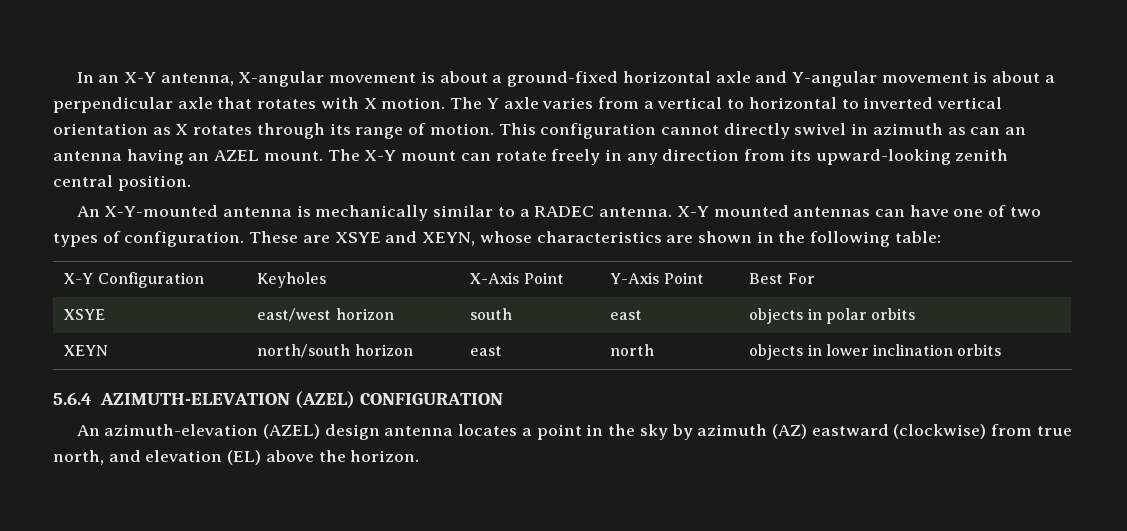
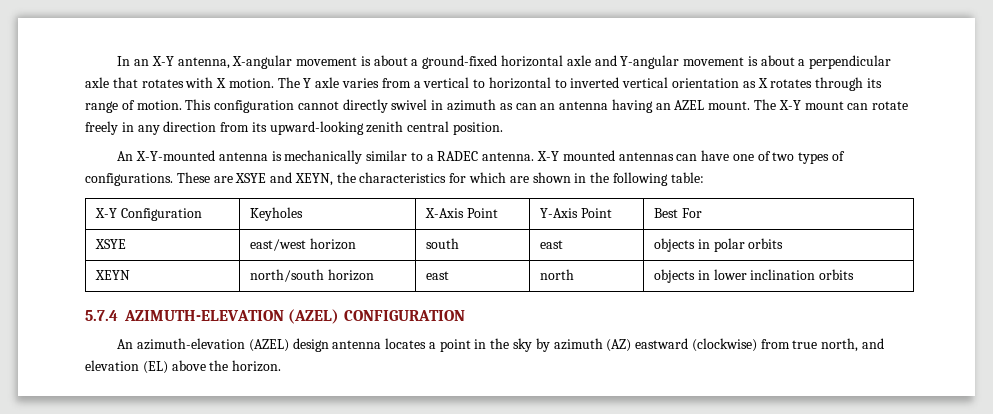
[124,231,245,247] configuration. -> [85,173,173,186] configurations.
[479,231,662,243] whose characteristics -> [336,172,507,183] the characteristics for which
[53,392,92,405] 5.6.4 -> [85,310,118,321] 5.7.4

